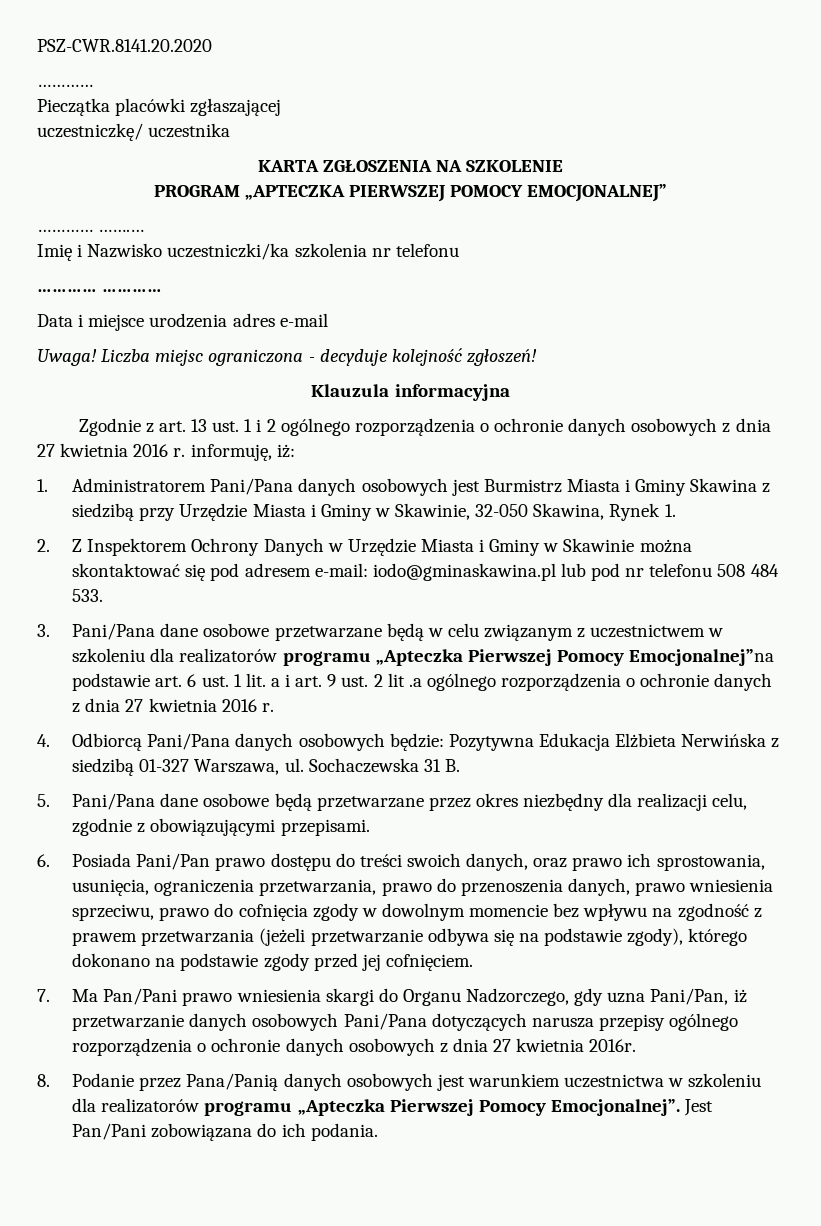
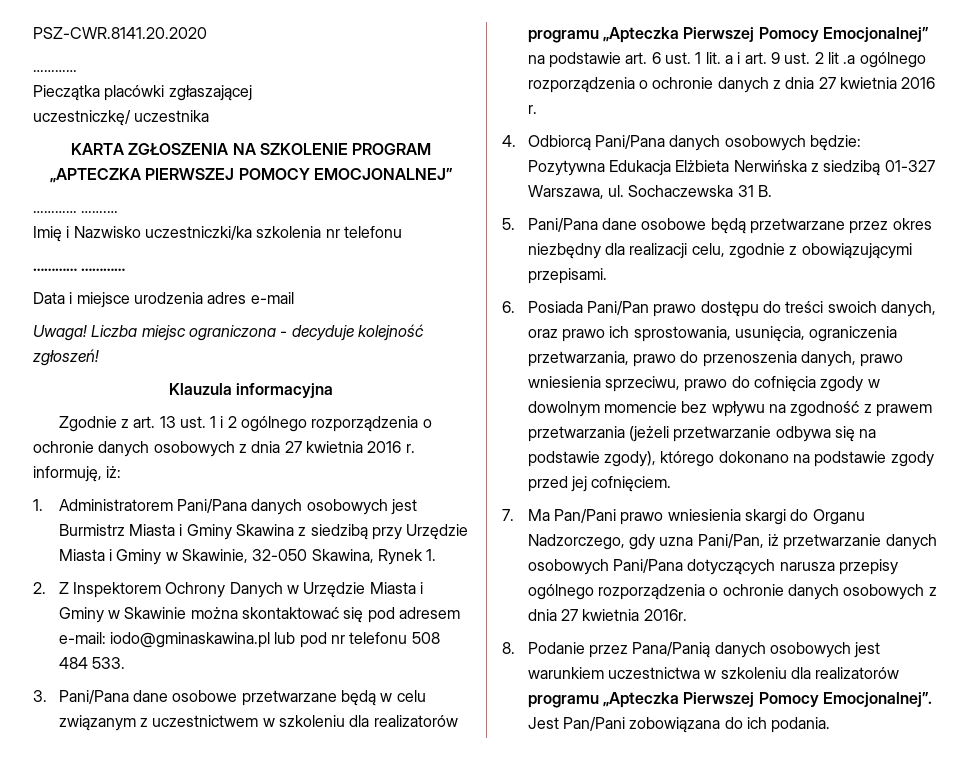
(564, 166) // -> (348, 149) none
[629,649,775,666] Emocjonalnej”na -> [822,27,929,42] [527,55,545,64] Emocjonalnej” na

